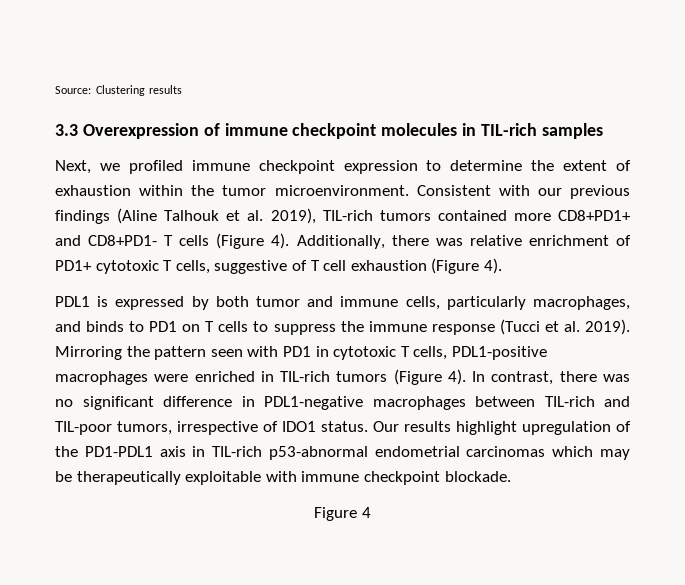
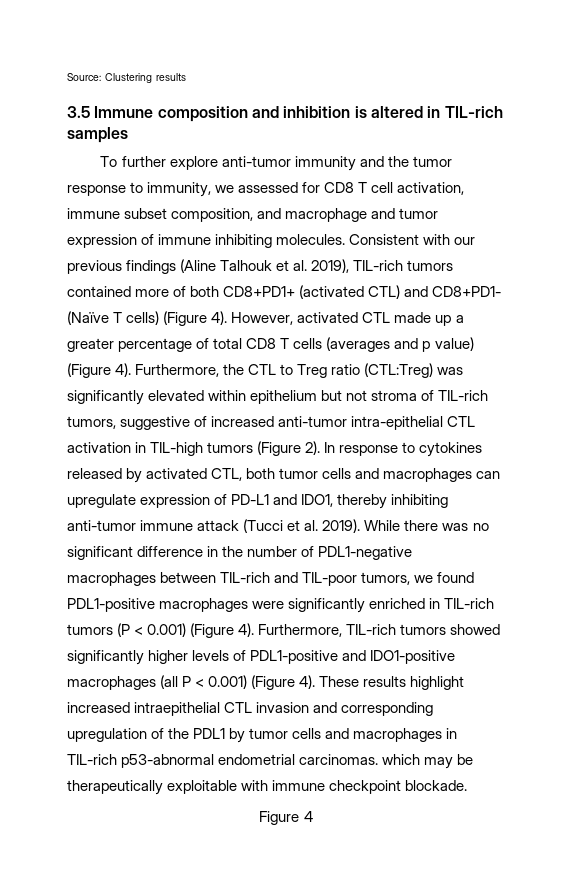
[55,123,603,139] [55,160,631,174] [55,185,409,196] 3.3 Overexpression of immune checkpoint molecules in TIL-rich samples // Next, we profiled immune checkpoint expression to determine the extent of exhaustion within the tumor microenvironment. -> [67,106,503,122] [67,127,128,143] [100,156,452,171] [67,182,465,197] [67,208,439,222] [67,234,346,248] 3.5 Immune composition and inhibition is altered in TIL-rich samples // To further explore anti-tumor immunity and the tumor response to immunity, we assessed for CD8 T cell activation, immune subset composition, and macrophage and tumor expression of immune inhibiting molecules.
[558,210,632,221] [55,233,631,249] [55,258,502,274] [55,296,630,310] [55,319,630,335] [55,346,547,360] [55,369,554,385] CD8+PD1+ and CD8+PD1- T cells (Figure 4). Additionally, there was relative enrichment of PD1+ cytotoxic T cells, suggestive of T cell exhaustion (Figure 4). // PDL1 is expressed by both tumor and immune cells, particularly macrophages, and binds to PD1 on T cells to suppress the immune response (Tucci et al. 2019). Mirroring the pattern seen with PD1 in cytotoxic T cells, PDL1-positive macrophages were enriched in TIL-rich tumors (Figure 4). In contrast, -> [173,285,502,299] [67,311,464,326] [67,337,474,352] [67,363,464,378] [67,390,489,405] [67,416,476,430] [67,441,483,457] [67,468,501,483] [67,494,449,509] [67,519,401,533] of both CD8+PD1+ (activated CTL) and CD8+PD1- (Naïve T cells) (Figure 4). However, activated CTL made up a greater percentage of total CD8 T cells (averages and p value) (Figure 4). Furthermore, the CTL to Treg ratio (CTL:Treg) was significantly elevated within epithelium but not stroma of TIL-rich tumors, suggestive of increased anti-tumor intra-epithelial CTL activation in TIL-high tumors (Figure 2). In response to cytokines released by activated CTL, both tumor cells and macrophages can upregulate expression of PD-L1 and IDO1, thereby inhibiting anti-tumor immune attack (Tucci et al. 2019). While
(255, 401) none -> [222,546,315,557] the number of
[177,421,631,435] [55,446,186,457] irrespective of IDO1 status. Our results highlight upregulation of the PD1-PDL1 axis -> [414,572,475,583] [67,598,495,613] [67,623,501,638] [67,650,456,665] [67,675,465,690] [67,702,434,716] [67,728,443,743] we found PDL1-positive macrophages were significantly enriched in TIL-rich tumors (P < 0.001) (Figure 4). Furthermore, TIL-rich tumors showed significantly higher levels of PDL1-positive and IDO1-positive macrophages (all P < 0.001) (Figure 4). These results highlight increased intraepithelial CTL invasion and corresponding upregulation of the PDL1 by tumor cells and macrophages
[466,446,546,457] carcinomas -> [299,754,379,765] carcinomas.

